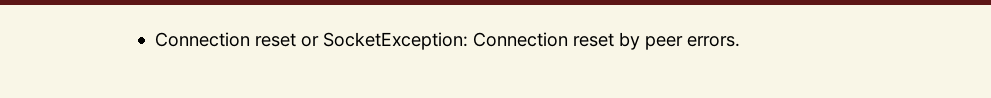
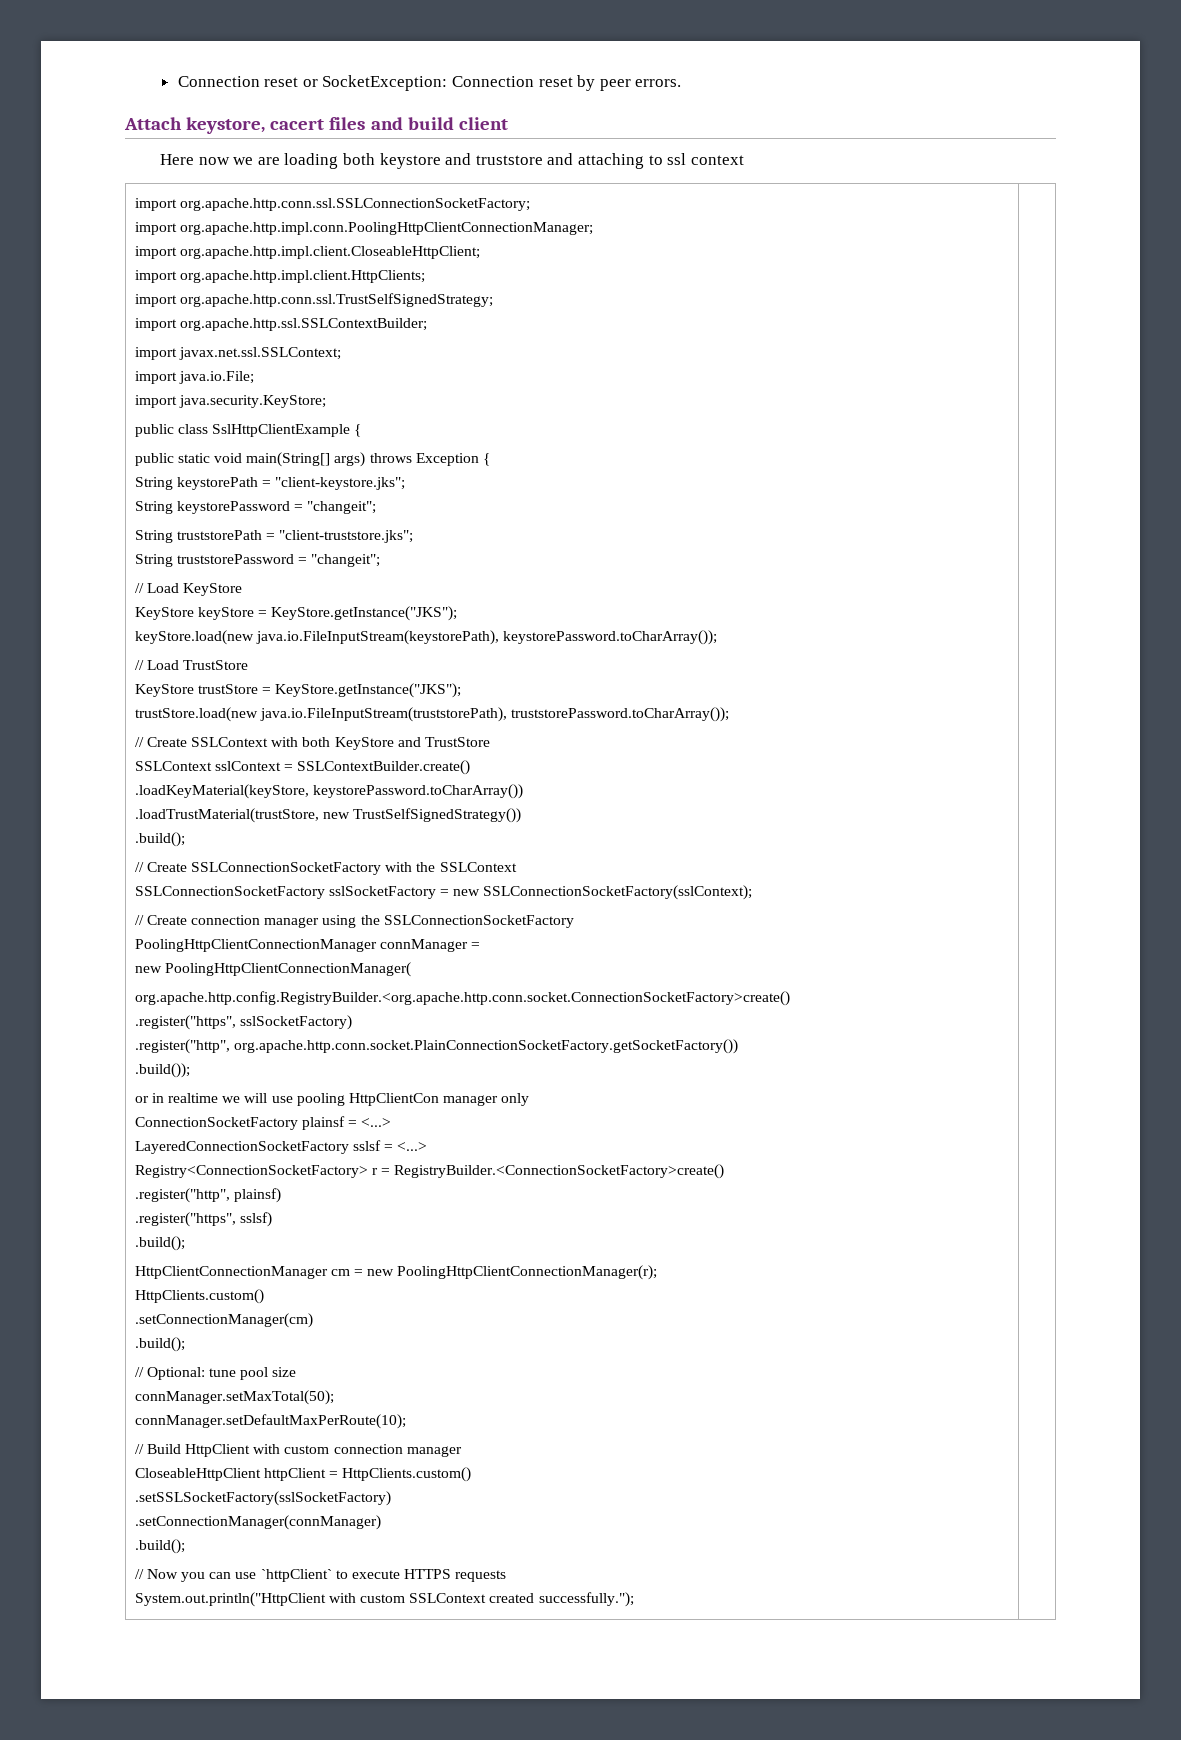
(741, 41) none -> [124,117,508,134] [160,153,744,169] [134,198,530,211] [134,222,593,235] [134,246,480,259] [134,270,425,283] [134,293,493,307] [134,318,427,331] [134,347,341,360] [134,371,254,384] [134,395,326,408] [134,424,362,437] [134,452,490,467] [134,477,406,490] [134,501,377,514] [134,530,414,543] [134,554,381,567] [134,583,243,596] [134,606,458,621] [134,630,718,645] [134,660,249,670] [134,683,462,698] [134,707,730,722] [134,737,490,750] [134,760,471,775] [134,784,523,799] [134,808,522,823] [134,832,185,847] [134,862,517,875] [134,885,753,900] [134,915,574,928] [134,939,481,952] [134,962,411,977] [134,991,790,1006] [134,1015,352,1030] [134,1039,738,1054] [134,1063,190,1078] [134,1093,530,1106] [134,1116,392,1130] [134,1140,428,1154] [134,1164,725,1179] [134,1188,281,1203] [134,1212,272,1227] [134,1236,185,1251] [134,1265,658,1280] [134,1289,264,1304] [134,1313,313,1328] [134,1337,185,1352] [134,1367,297,1380] [134,1390,334,1405] [134,1414,406,1429] [134,1444,462,1457] [134,1467,472,1482] [134,1491,391,1506] [134,1515,381,1530] [134,1539,185,1554] [134,1569,507,1582] [134,1592,634,1607] // Attach keystore, cacert files and build client // Here now we are loading both keystore and truststore and attaching to ssl context // import org.apache.http.conn.ssl.SSLConnectionSocketFactory; // import org.apache.http.impl.conn.PoolingHttpClientConnectionManager; // import org.apache.http.impl.client.CloseableHttpClient; // import org.apache.http.impl.client.HttpClients; // import org.apache.http.conn.ssl.TrustSelfSignedStrategy; // import org.apache.http.ssl.SSLContextBuilder; // import javax.net.ssl.SSLContext; // import java.io.File; // import java.security.KeyStore; // public class SslHttpClientExample { // public static void main(String[] args) throws Exception { // String keystorePath = "client-keystore.jks"; // String keystorePassword = "changeit"; // String truststorePath = "client-truststore.jks"; // String truststorePassword = "changeit"; // // Load KeyStore // KeyStore keyStore = KeyStore.getInstance("JKS"); // keyStore.load(new java.io.FileInputStream(keystorePath), keystorePassword.toCharArray()); // // Load TrustStore // KeyStore trustStore = KeyStore.getInstance("JKS"); // trustStore.load(new java.io.FileInputStream(truststorePath), truststorePassword.toCharArray()); // // Create SSLContext with both KeyStore and TrustStore // SSLContext sslContext = SSLContextBuilder.create() // .loadKeyMaterial(keyStore, keystorePassword.toCharArray()) // .loadTrustMaterial(trustStore, new TrustSelfSignedStrategy()) // .build(); // // Create SSLConnectionSocketFactory with the SSLContext // SSLConnectionSocketFactory sslSocketFactory = new SSLConnectionSocketFactory(sslContext); // // Create connection manager using the SSLConnectionSocketFactory // PoolingHttpClientConnectionManager connManager = // new PoolingHttpClientConnectionManager( // org.apache.http.config.RegistryBuilder.<org.apache.http.conn.socket.ConnectionSocketFactory>create() // .register("https", sslSocketFactory) // .register("http", org.apache.http.conn.socket.PlainConnectionSocketFactory.getSocketFactory()) // .build()); // or in realtime we will use pooling HttpClientCon manager only // ConnectionSocketFactory plainsf = <...> // LayeredConnectionSocketFactory sslsf = <...> // Registry<ConnectionSocketFactory> r = RegistryBuilder.<ConnectionSocketFactory>create() // .register("http", plainsf) // .register("https", sslsf) // .build(); // HttpClientConnectionManager cm = new PoolingHttpClientConnectionManager(r); // HttpClients.custom() // .setConnectionManager(cm) // .build(); // // Optional: tune pool size // connManager.setMaxTotal(50); // connManager.setDefaultMaxPerRoute(10); // // Build HttpClient with custom connection manager // CloseableHttpClient httpClient = HttpClients.custom() // .setSSLSocketFactory(sslSocketFactory) // .setConnectionManager(connManager) // .build(); // // Now you can use `httpClient` to execute HTTPS requests // System.out.println("HttpClient with custom SSLContext created successfully."); |

